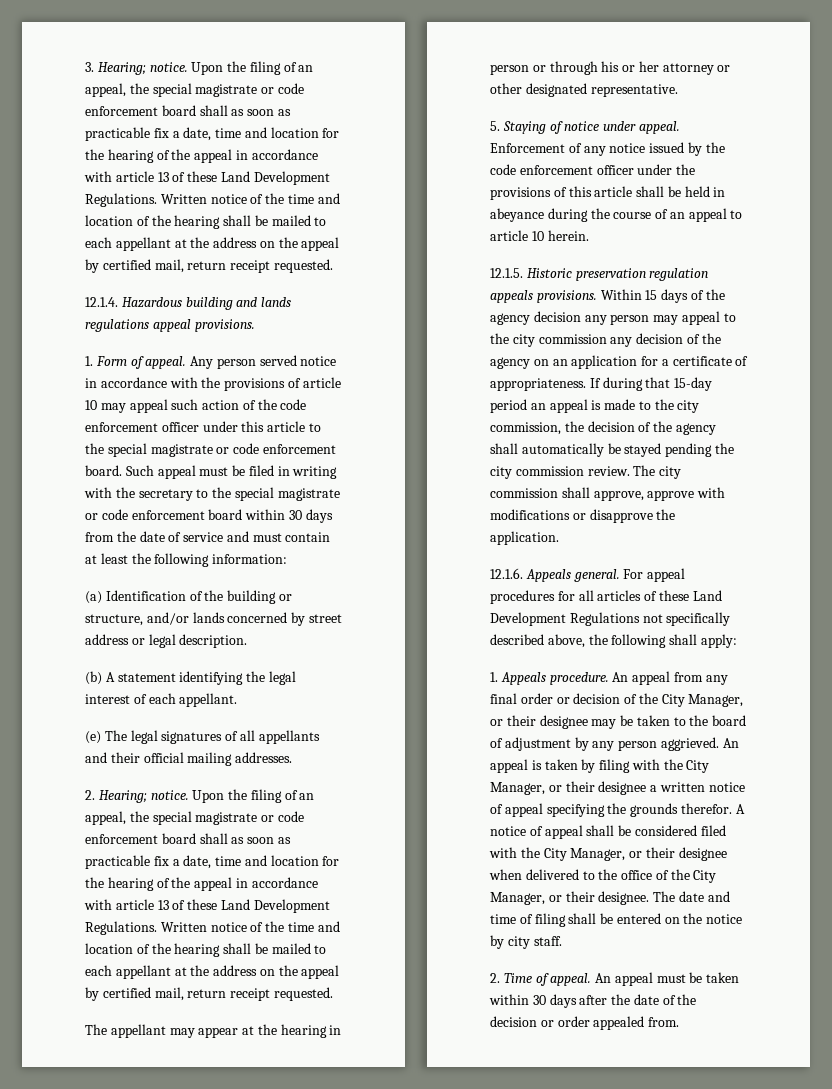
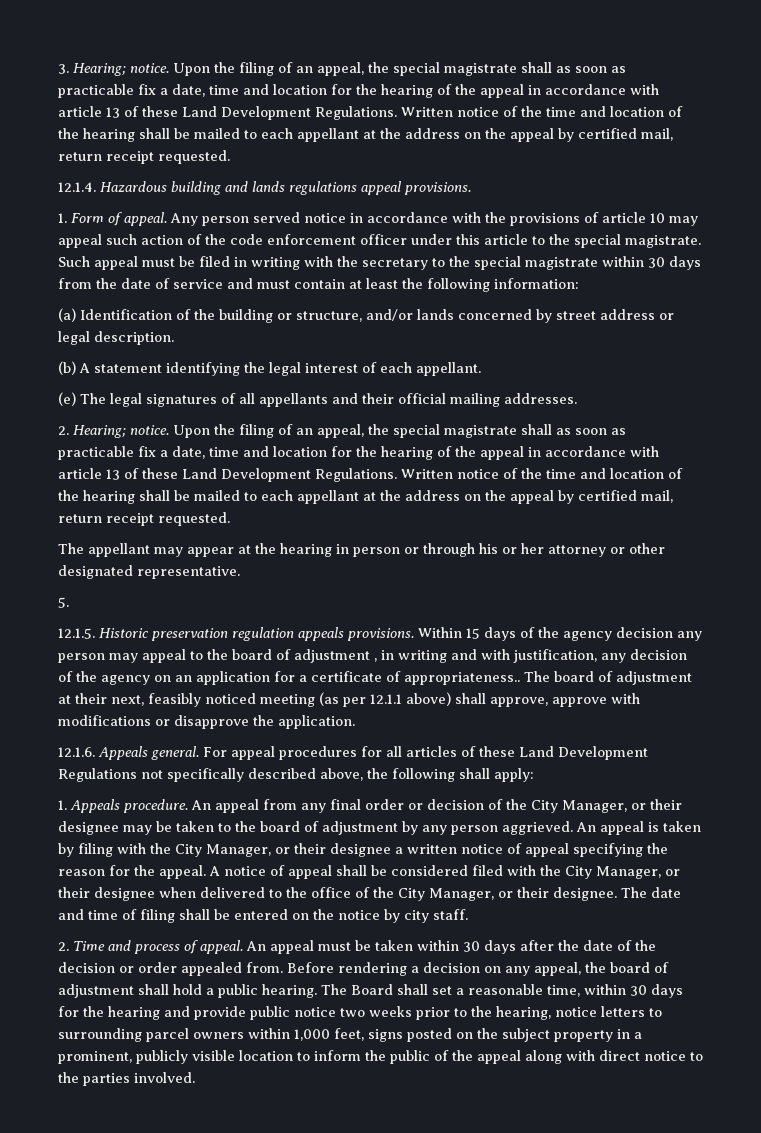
[261,83,304,94] [85,105,196,116] or code enforcement board -> (517, 69) none
[150,443,336,457] [85,465,122,476] magistrate or code enforcement board. -> [625,235,701,248] magistrate.
[85,509,243,520] or code enforcement board -> (598, 263) none
[261,811,304,822] [85,833,196,844] or code enforcement board -> (517, 431) none
[502,121,680,134] [490,142,725,156] [490,164,696,175] [490,186,726,200] [490,208,743,222] [490,230,589,241] Staying of notice under appeal. Enforcement of any notice issued by the code enforcement officer under the provisions of this article shall be held in abeyance during the course of an appeal to article 10 herein. -> (69, 602) none
[512,334,607,347] city commission -> [232,649,597,663] board of adjustment , in writing and with justification,
[490,377,713,391] [490,399,700,413] [490,421,716,435] [490,443,734,457] [490,465,682,479] [490,488,558,498] appropriateness. If during that 15-day period an appeal is made to the city commission, the decision of the agency shall automatically be stayed pending the city commission review. The city commission -> [404,671,692,685] [58,692,451,707] appropriateness.. The board of adjustment at their next, feasibly noticed meeting (as per 12.1.1 above)
[630,803,732,817] grounds therefor. -> [58,865,206,879] reason for the appeal.
(532, 978) none -> [108,940,180,954] and process
(680, 1022) none -> [287,962,669,976] [58,984,683,998] [58,1006,662,1020] [58,1028,642,1042] [58,1050,703,1064] [58,1072,195,1086] Before rendering a decision on any appeal, the board of adjustment shall hold a public hearing. The Board shall set a reasonable time, within 30 days for the hearing and provide public notice two weeks prior to the hearing, notice letters to surrounding parcel owners within 1,000 feet, signs posted on the subject property in a prominent, publicly visible location to inform the public of the appeal along with direct notice to the parties involved.

